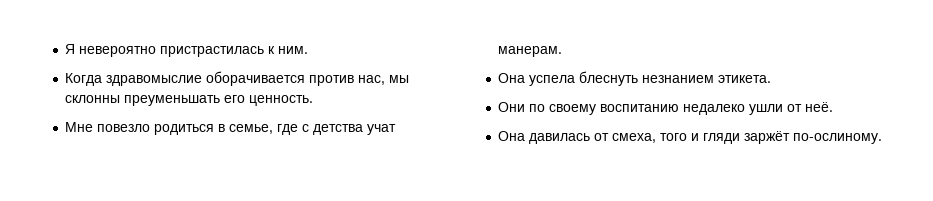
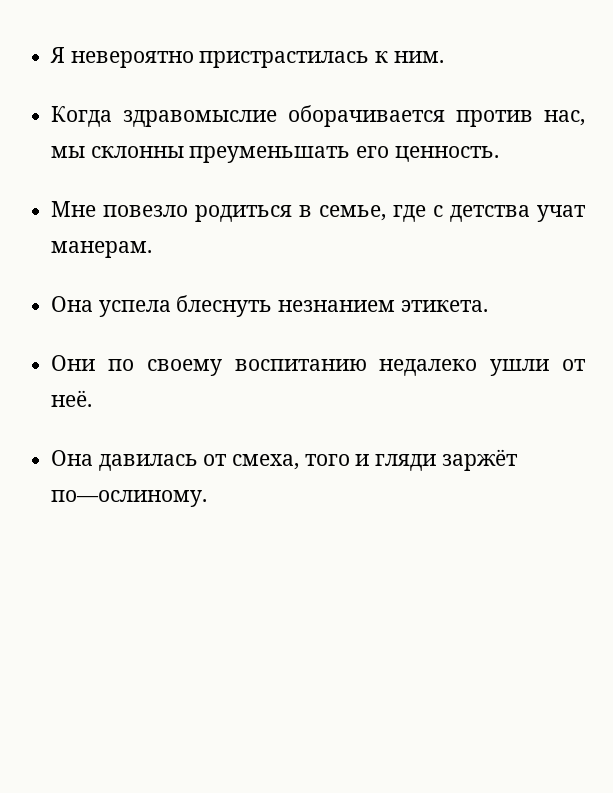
[793,133,883,144] по-ослиному. -> [51,490,208,507] по—ослиному.

